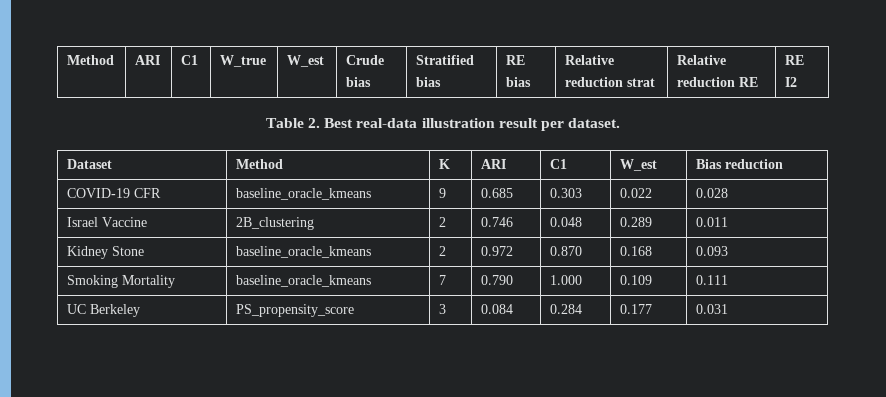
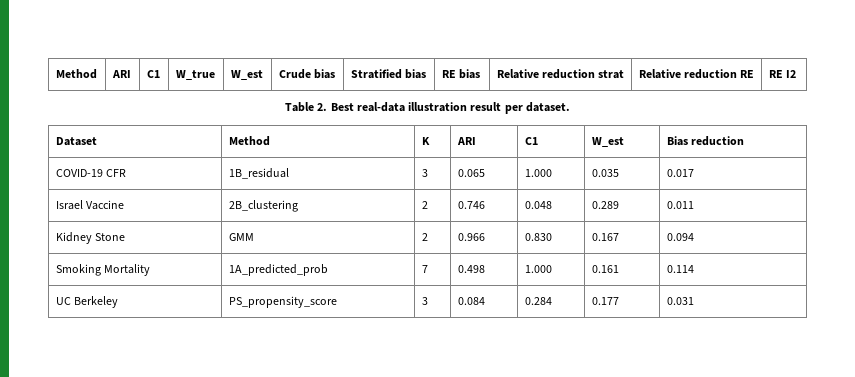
[236,188,372,200] [439,188,447,198] [481,188,514,198] [550,188,583,198] [620,188,653,198] [696,188,729,198] baseline_oracle_kmeans | 9 | 0.685 | 0.303 | 0.022 | 0.028 -> [228,168,289,179] [421,169,428,177] [457,169,485,177] [524,169,552,177] [591,169,619,177] [666,169,694,177] 1B_residual | 3 | 0.065 | 1.000 | 0.035 | 0.017
[236,246,372,258] [439,246,447,256] [481,246,514,256] [550,246,583,256] [620,246,653,256] [696,246,729,256] baseline_oracle_kmeans | 2 | 0.972 | 0.870 | 0.168 | 0.093 -> [228,233,254,241] [421,233,428,241] [457,233,485,241] [524,233,552,241] [591,233,619,241] [666,233,694,241] GMM | 2 | 0.966 | 0.830 | 0.167 | 0.094
[236,275,372,287] baseline_oracle_kmeans -> [228,264,328,276] 1A_predicted_prob
[481,275,514,285] [550,275,583,285] [620,275,653,285] [696,275,729,285] 0.790 | 1.000 | 0.109 | 0.111 -> [457,265,485,273] [524,265,552,273] [591,265,619,273] [666,265,694,273] 0.498 | 1.000 | 0.161 | 0.114

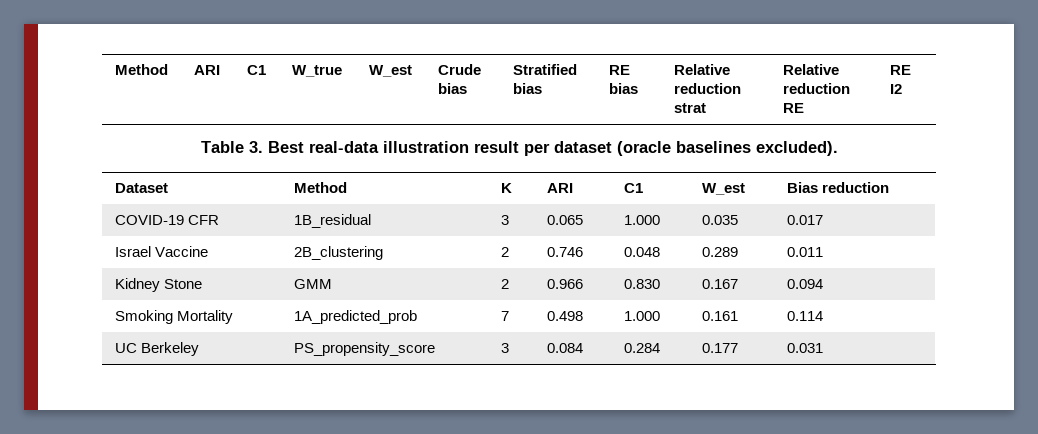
[317,103,328,111] 2. -> [248,141,263,153] 3.
[525,102,570,112] dataset. -> [553,141,838,156] dataset (oracle baselines excluded).

